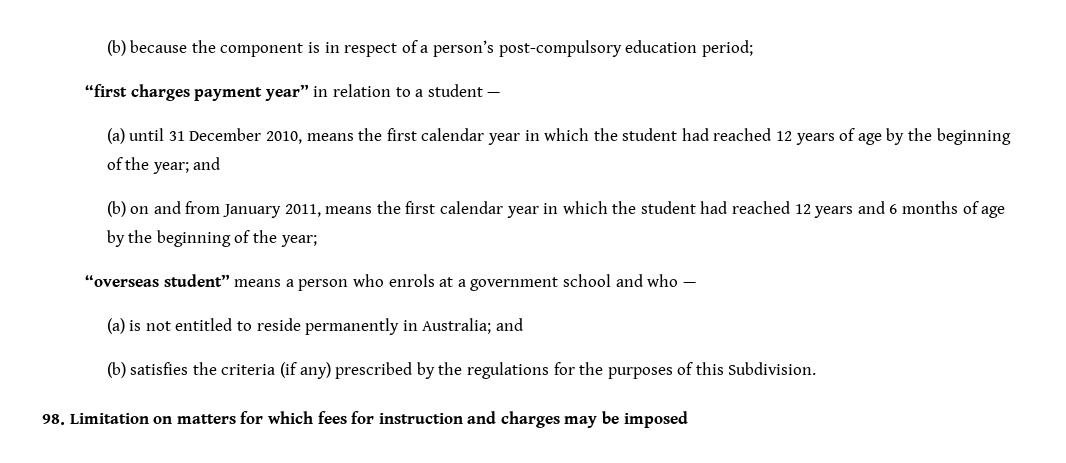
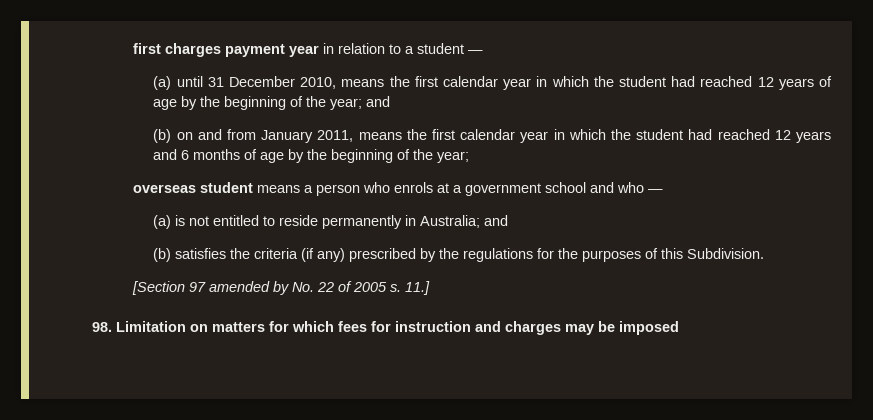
[106,40,753,57] [85,84,128,97] (b) because the component is in respect of a person’s post-compulsory education period; // “first -> [132,43,161,54] first
[264,84,309,101] year” -> [288,45,319,57] year
[85,274,230,287] “overseas student” -> [132,182,253,193] overseas student
(817, 368) none -> [131,281,430,295] // [Section 97 amended by No. 22 of 2005 s. 11.]

